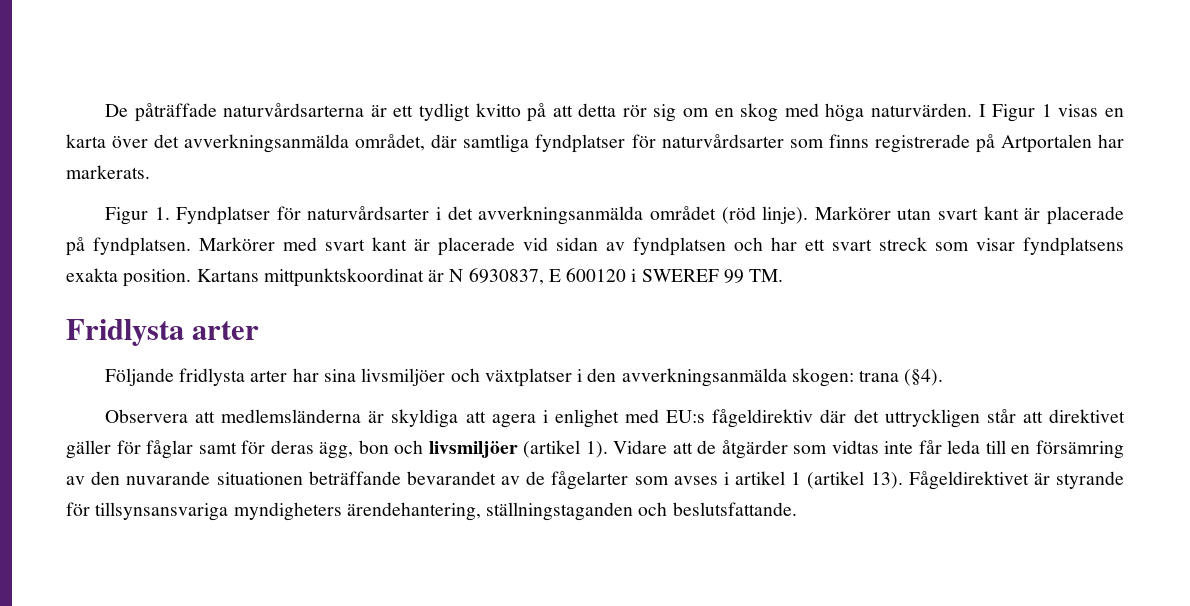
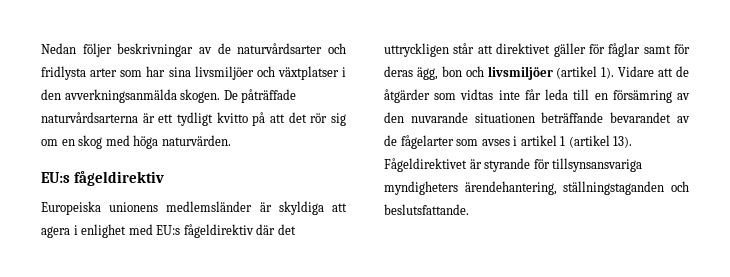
(104, 110) none -> [41,43,346,57] [41,66,346,80] [41,89,221,103] Nedan följer beskrivningar av de naturvårdsarter och fridlysta arter som har sina livsmiljöer och växtplatser i den avverkningsanmälda skogen.
[578,103,617,117] detta -> [288,112,307,123] det
[978,104,1124,122] [66,134,1125,153] [66,165,150,179] [104,206,1125,225] [66,237,1124,256] [66,268,784,287] [66,319,260,346] [104,368,944,387] [104,409,362,423] I Figur 1 visas en karta över det avverkningsanmälda området, där samtliga fyndplatser för naturvårdsarter som finns registrerade på Artportalen har markerats. // Figur 1. Fyndplatser för naturvårdsarter i det avverkningsanmälda området (röd linje). Markörer utan svart kant är placerade på fyndplatsen. Markörer med svart kant är placerade vid sidan av fyndplatsen och har ett svart streck som visar fyndplatsens exakta position. Kartans mittpunktskoordinat är N 6930837, E 600120 i SWEREF 99 TM. // Fridlysta arter // Följande fridlysta arter har sina livsmiljöer och växtplatser i den avverkningsanmälda skogen: trana (§4). // Observera att medlemsländerna -> [41,171,165,186] [41,201,253,215] // EU:s fågeldirektiv // Europeiska unionens medlemsländer

